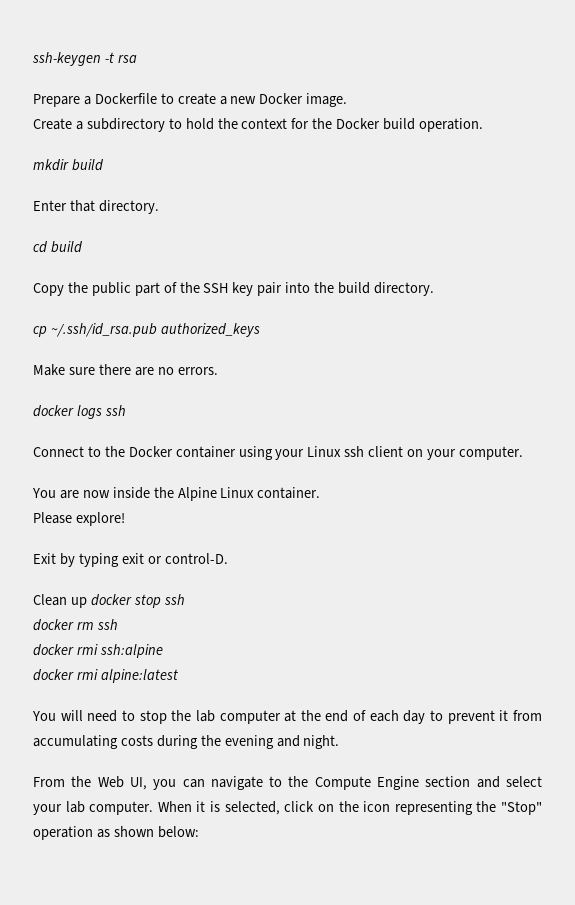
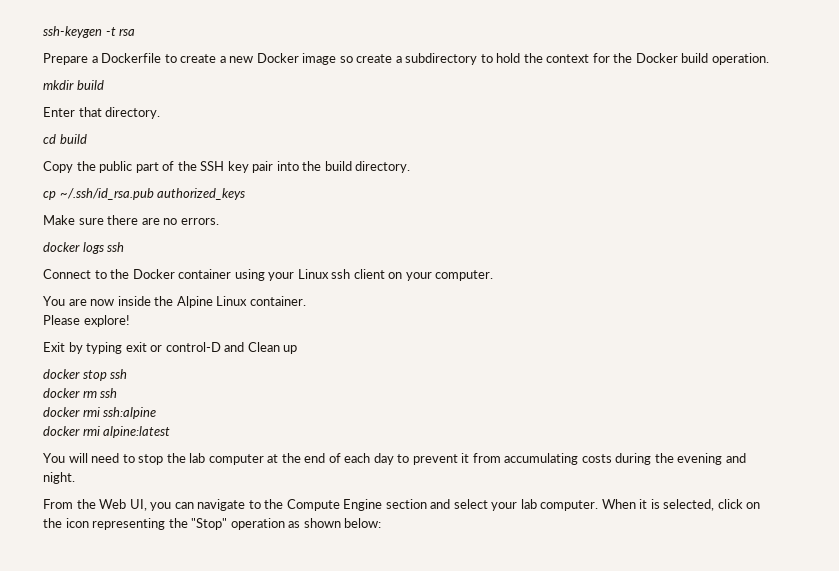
[306,93,348,107] [33,118,72,130] image. // Create -> [302,53,393,65] image so create
[164,553,228,564] control-D. // -> [165,342,245,352] control-D and
(87, 602) none -> (298, 349) //

